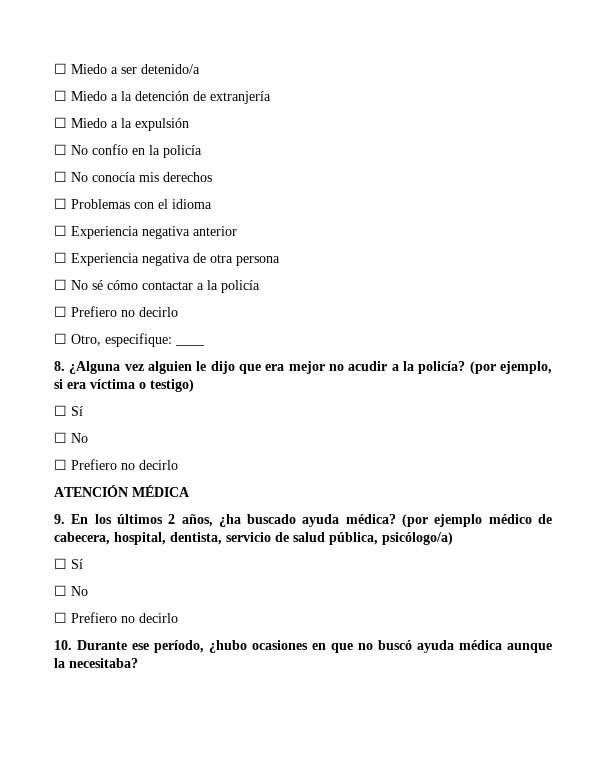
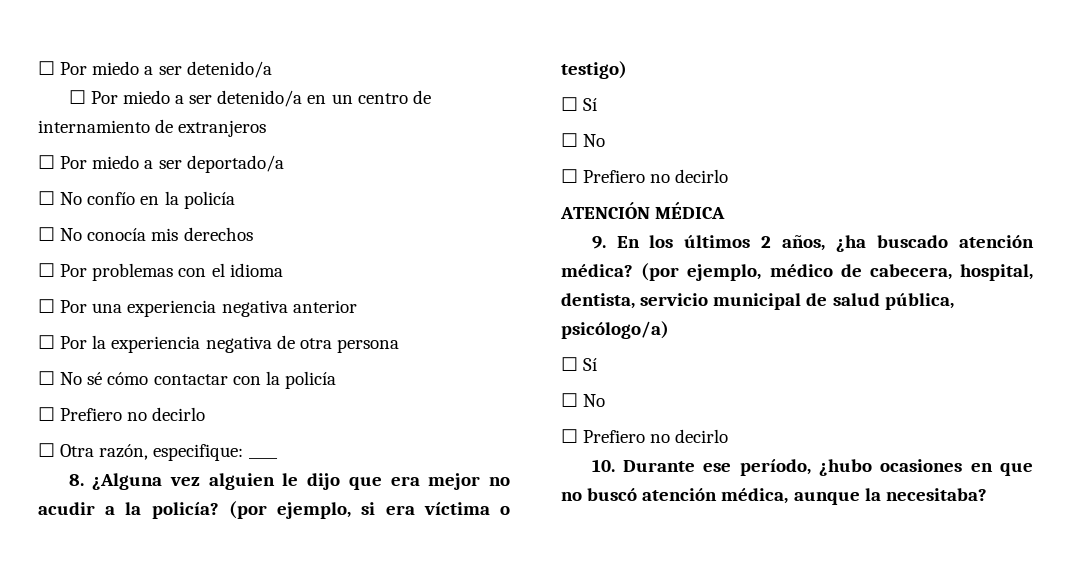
[54,63,107,74] ☐ Miedo -> [38,61,140,75] ☐ Por miedo
[71,91,271,104] [54,117,189,131] Miedo a la detención de extranjería // ☐ Miedo a la expulsión -> [90,90,431,107] [38,119,267,137] [38,155,284,173] Por miedo a ser detenido/a en un centro de internamiento de extranjeros // ☐ Por miedo a ser deportado/a
[71,199,130,209] Problemas -> [60,263,174,281] Por problemas
[71,226,139,239] Experiencia -> [60,300,217,317] Por una experiencia
[71,253,139,266] Experiencia -> [60,335,201,353] Por la experiencia
[197,283,204,290] a -> [232,376,261,385] con
[71,334,101,346] Otro, -> [60,444,149,460] Otra razón,
[302,514,340,527] ayuda -> [959,235,1034,248] atención
[434,514,483,527] ejemplo -> [687,264,762,281] ejemplo,
(271, 537) none -> [713,293,802,310] municipal
[417,640,502,653] ayuda médica -> [642,488,789,504] atención médica,

